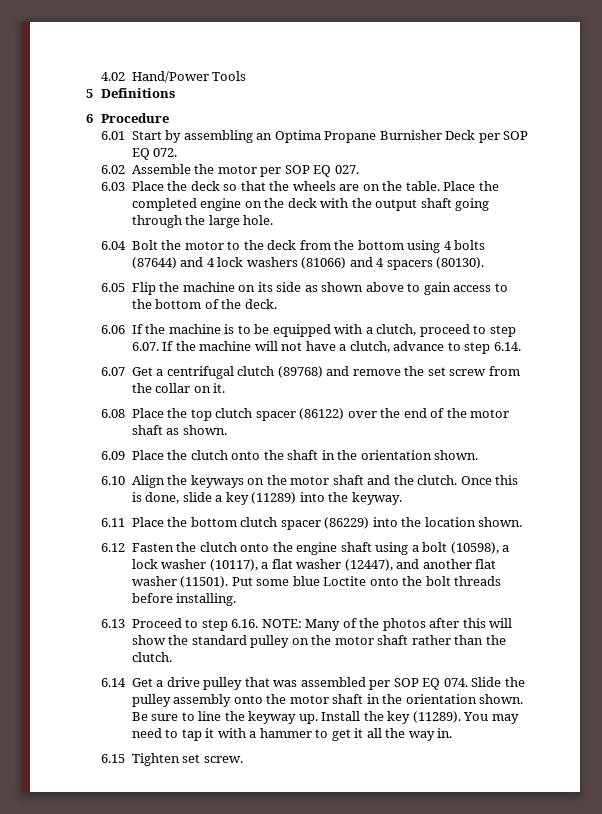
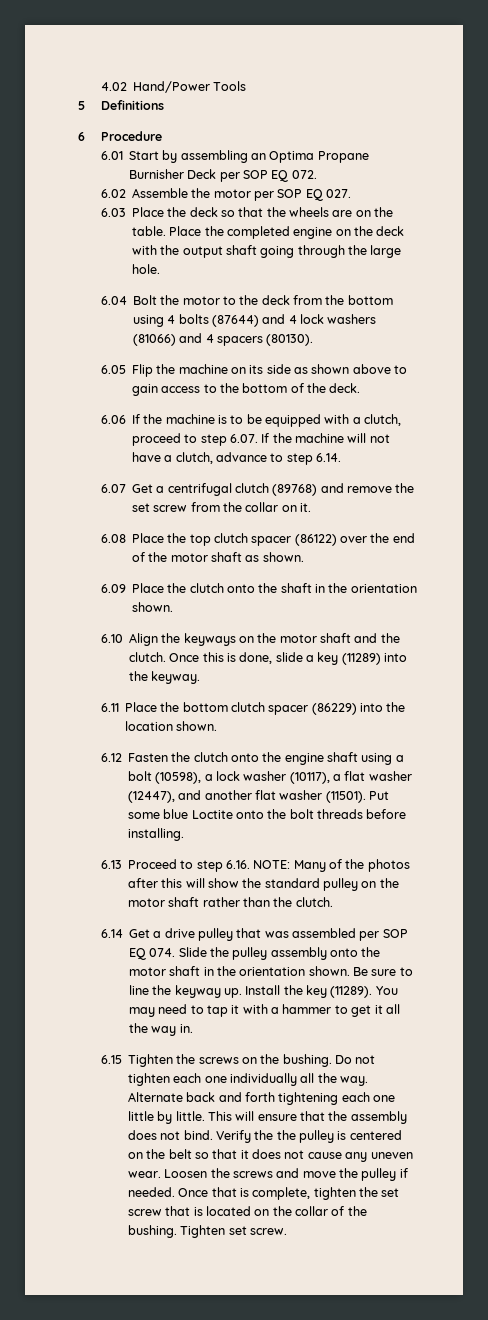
(180, 759) none -> [176,1054,376,1067] [127,1073,369,1086] [127,1092,396,1105] [127,1111,407,1124] [127,1130,402,1143] [127,1149,413,1162] [127,1168,408,1181] [127,1187,400,1200] [127,1206,367,1216] [127,1225,226,1238] the screws on the bushing. Do not tighten each one individually all the way. Alternate back and forth tightening each one little by little. This will ensure that the assembly does not bind. Verify the the pulley is centered on the belt so that it does not cause any uneven wear. Loosen the screws and move the pulley if needed. Once that is complete, tighten the set screw that is located on the collar of the bushing. Tighten

